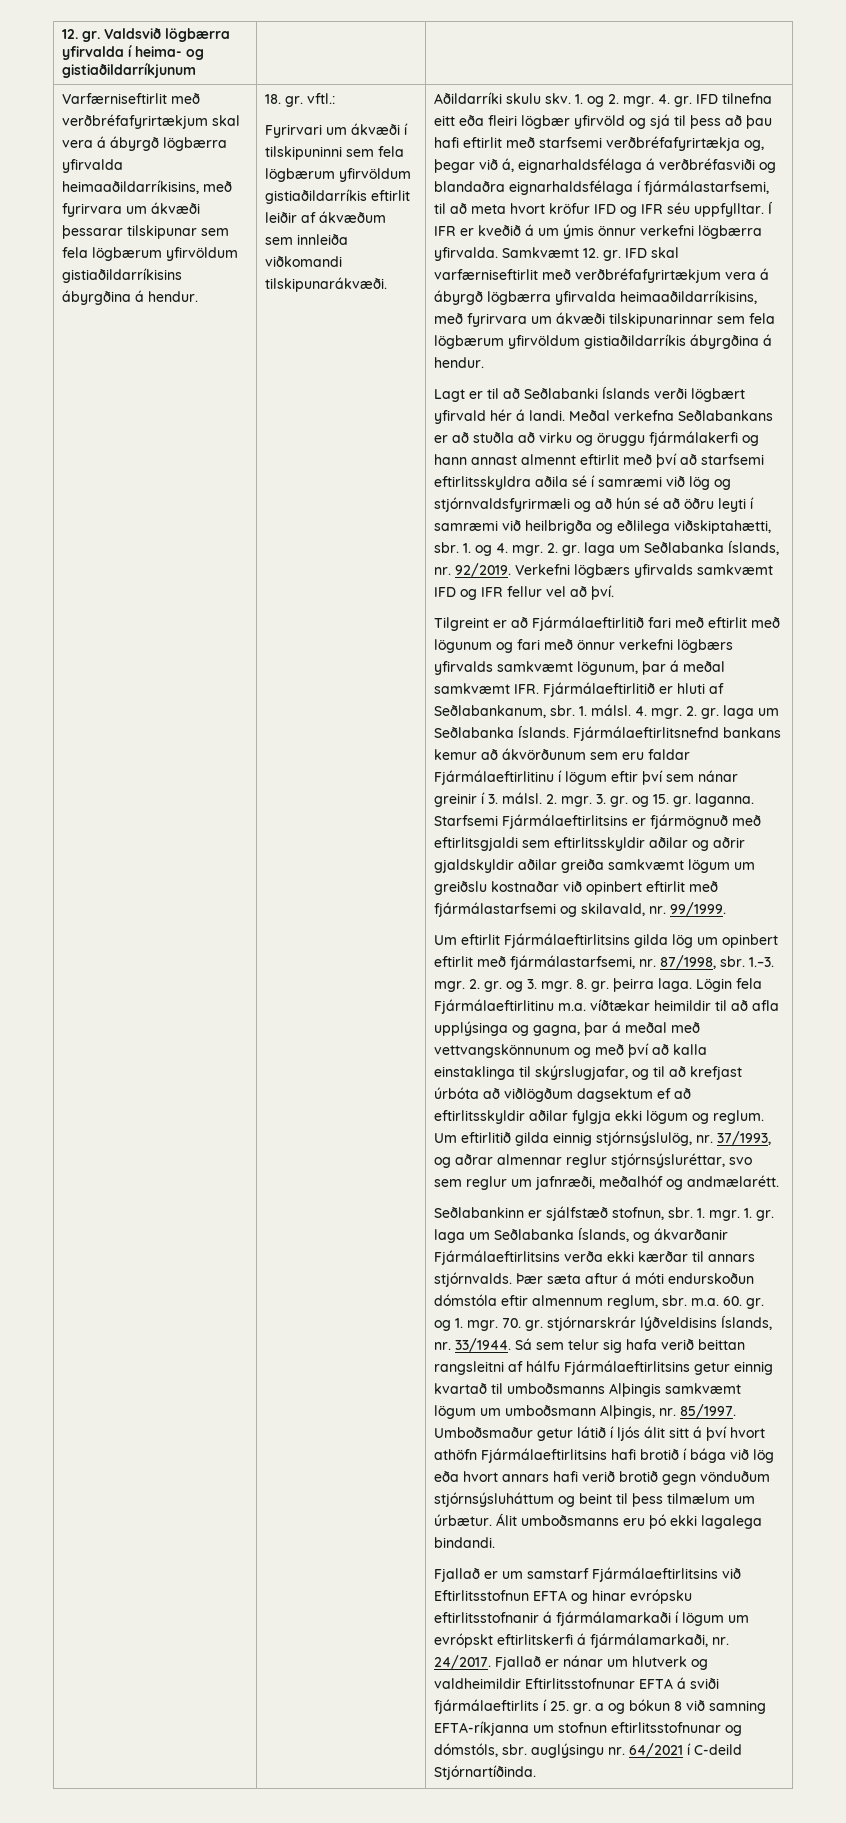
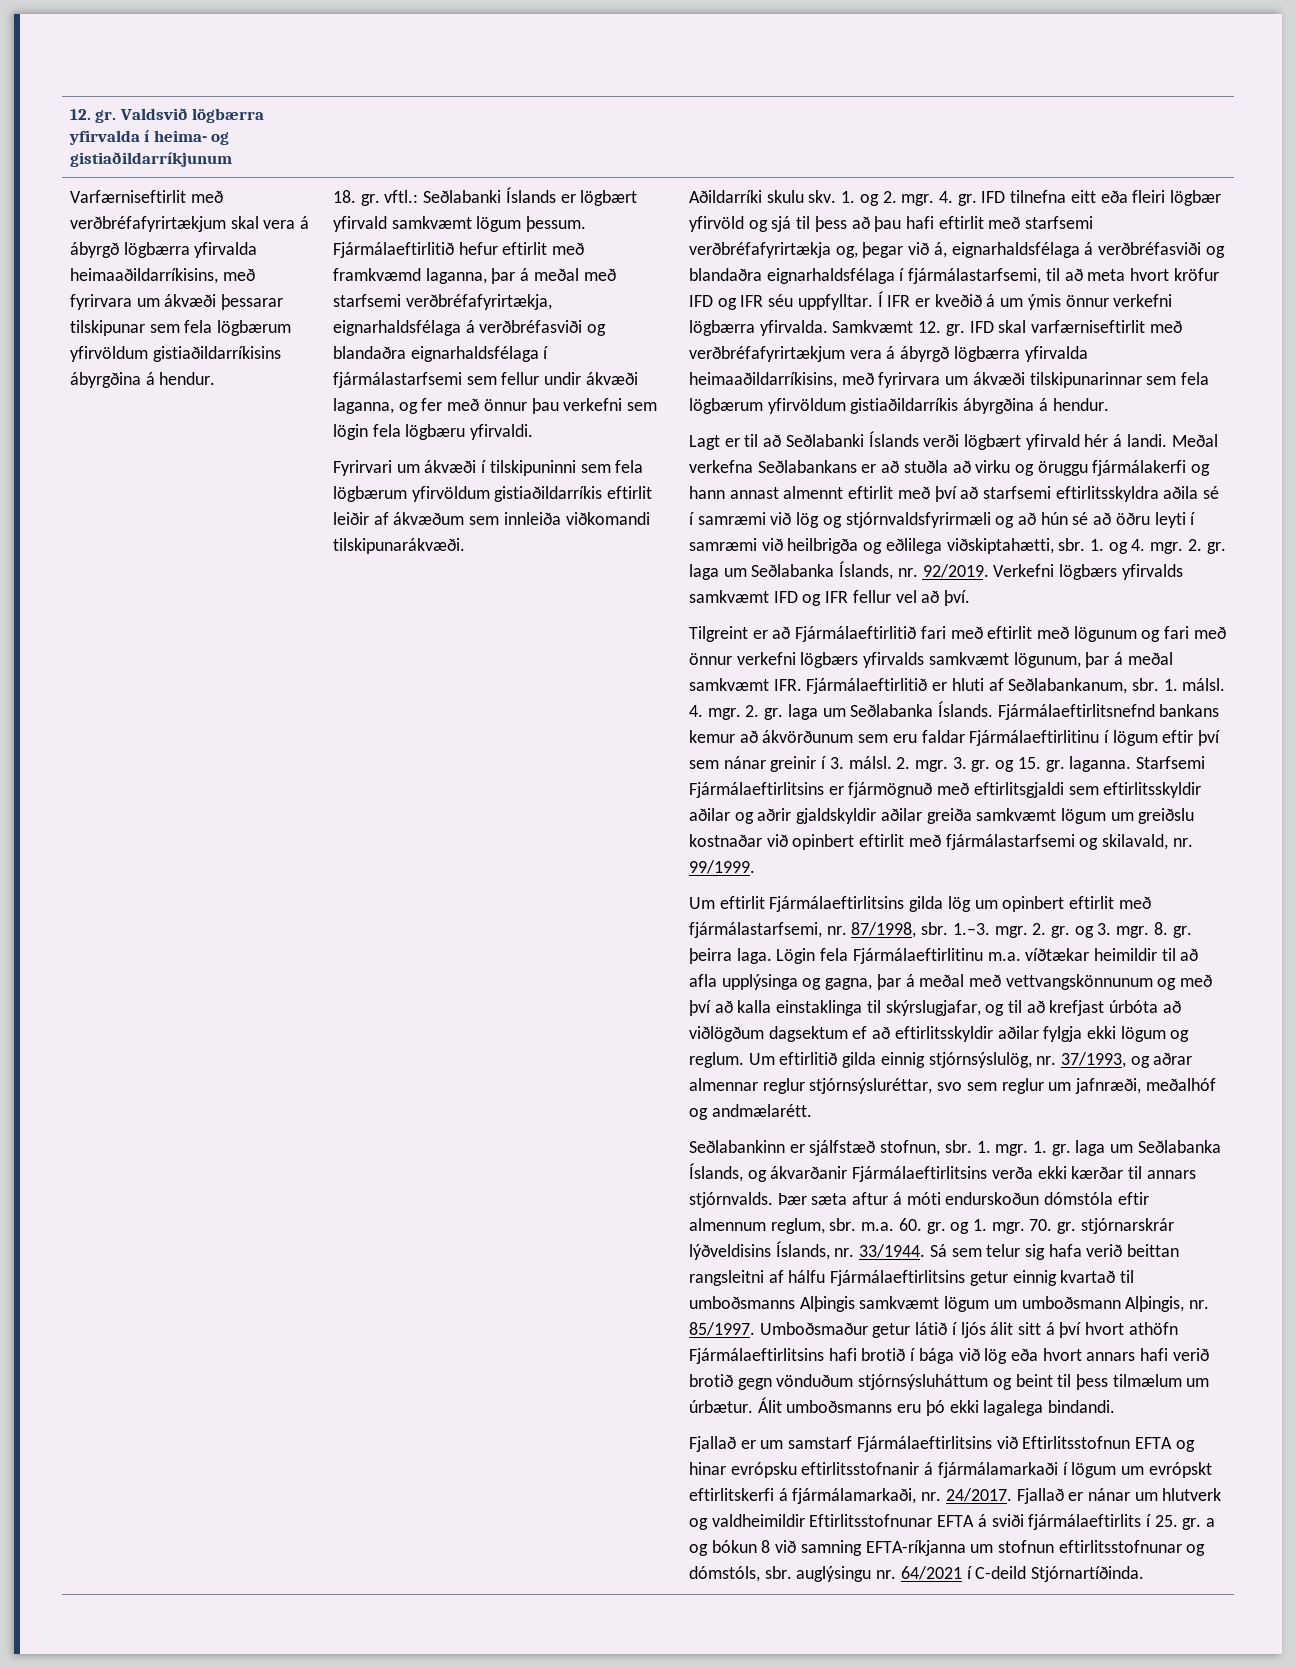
(336, 98) none -> [423,187,638,206] [332,216,587,232] [332,242,585,258] [332,268,616,284] [332,294,552,310] [332,320,607,336] [332,346,549,362] [332,372,638,388] [332,398,657,414] [332,424,534,440] Seðlabanki Íslands er lögbært yfirvald samkvæmt lögum þessum. Fjármálaeftirlitið hefur eftirlit með framkvæmd laganna, þar á meðal með starfsemi verðbréfafyrirtækja, eignarhaldsfélaga á verðbréfasviði og blandaðra eignarhaldsfélaga í fjármálastarfsemi sem fellur undir ákvæði laganna, og fer með önnur þau verkefni sem lögin fela lögbæru yfirvaldi.

